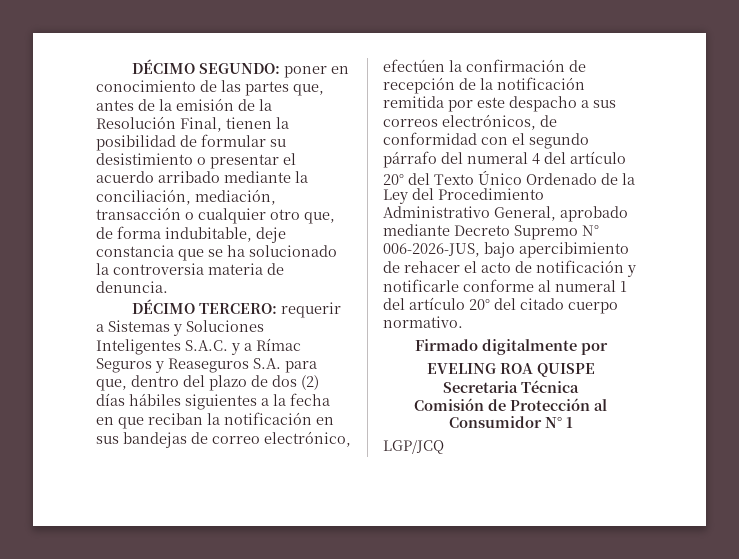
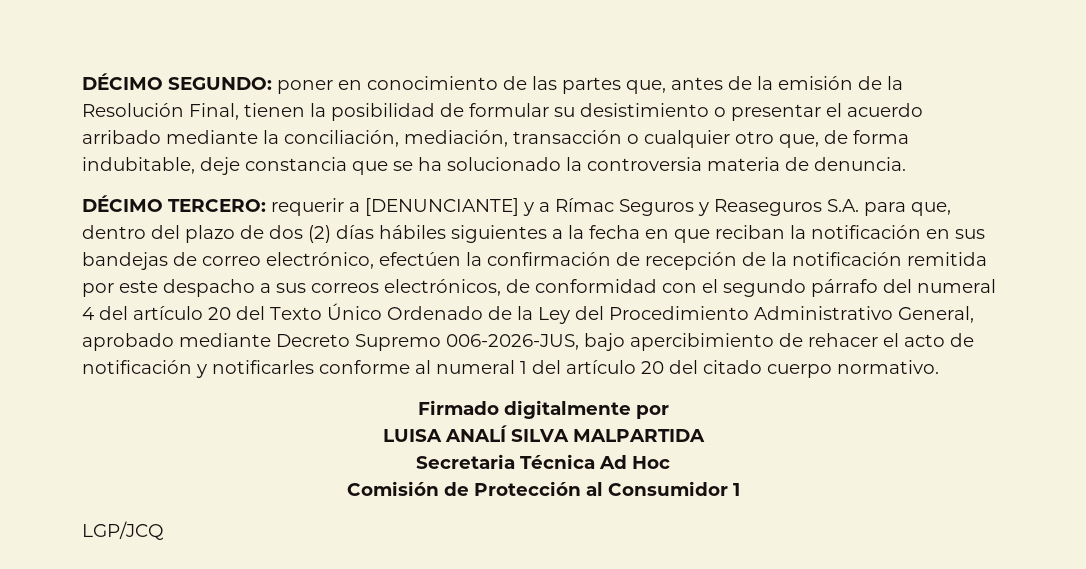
[108,320,264,336] [96,339,228,355] Sistemas y Soluciones Inteligentes S.A.C. -> [365,198,519,216] [DENUNCIANTE]
[383,174,404,185] 20° -> [208,307,231,320] 20
[582,225,599,236] N° -> (441, 342) none
[383,279,459,292] notificarle -> [212,360,314,374] notificarles
[469,299,490,310] 20° -> [641,361,664,374] 20
[426,363,595,377] EVELING ROA QUISPE -> [382,425,705,442] LUISA ANALÍ SILVA MALPARTIDA
(579, 386) none -> [599,455,670,469] Ad Hoc
[544,417,562,428] N° -> (728, 488) none

